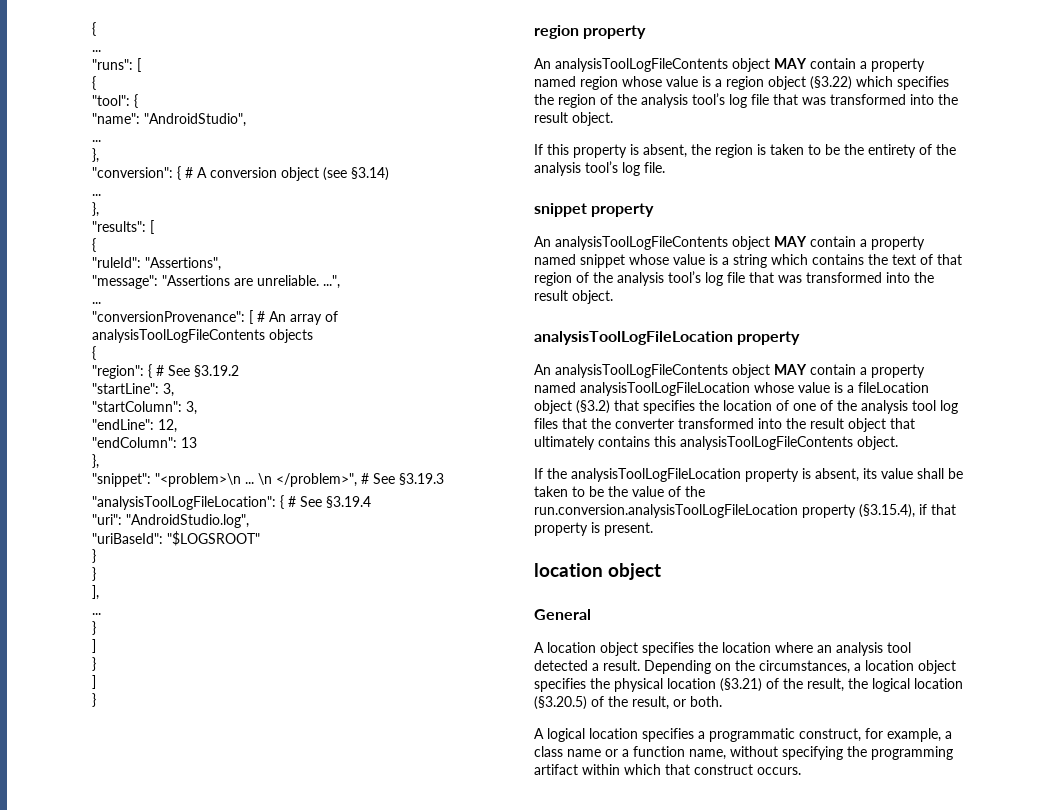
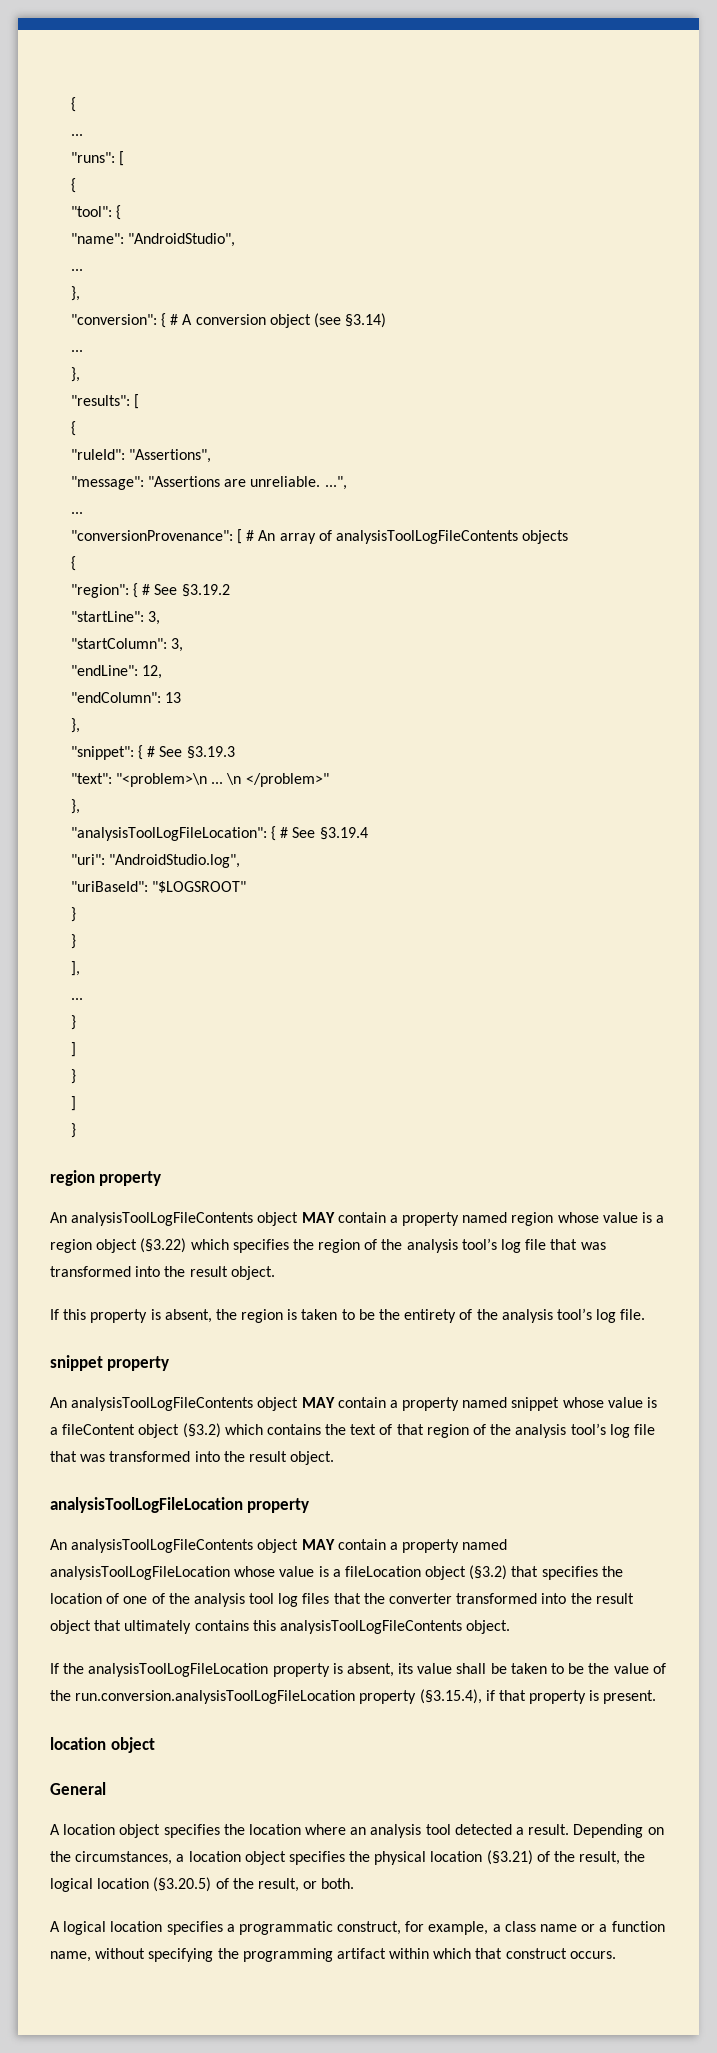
[155,473,445,487] "<problem>\n ... \n </problem>", # See §3.19.3 -> [138,745,235,760] [70,773,329,787] [70,799,80,814] { # See §3.19.3 // "text": "<problem>\n ... \n </problem>" // },
[733,254,767,268] string -> [62,1423,221,1438] fileContent object (§3.2)

